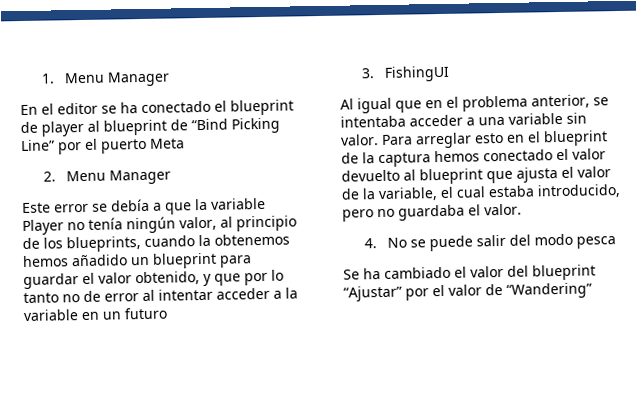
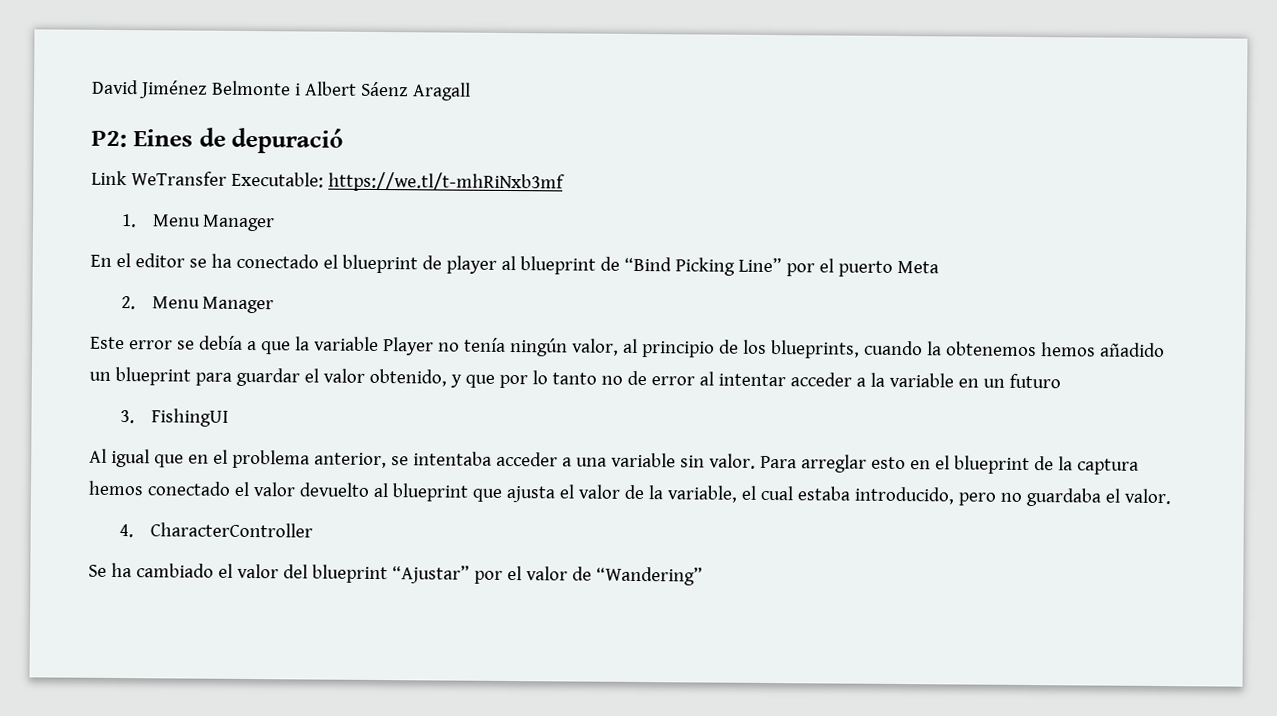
(41, 78) none -> [92,79,471,101] [91,127,344,154] [91,170,565,193] David Jiménez Belmonte i Albert Sáenz Aragall // P2: Eines de depuració // Link WeTransfer Executable: https://we.tl/t-mhRiNxb3mf //
[386,233,616,252] No se puede salir del modo pesca -> [149,522,313,538] CharacterController

